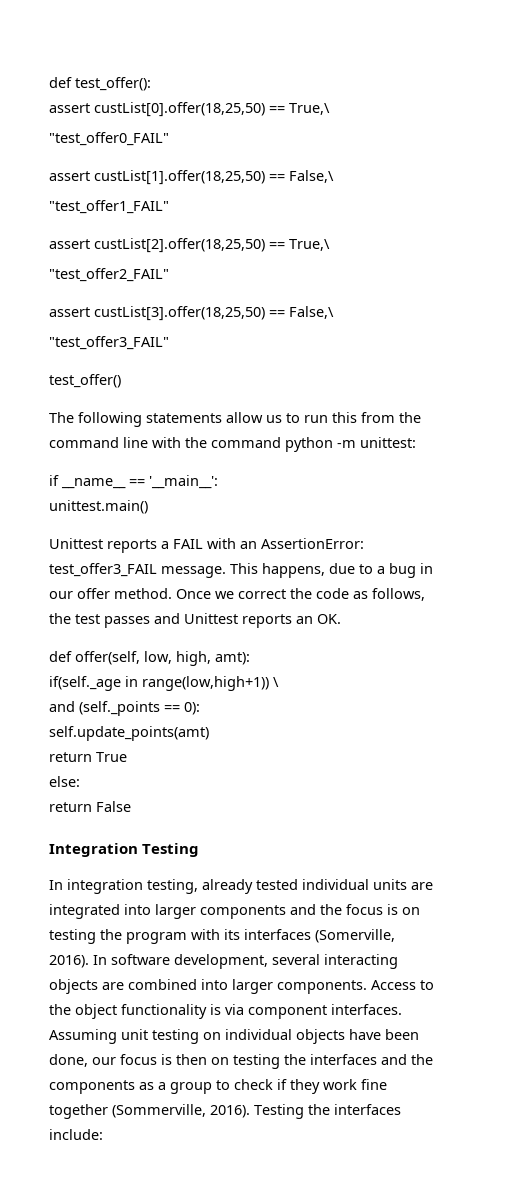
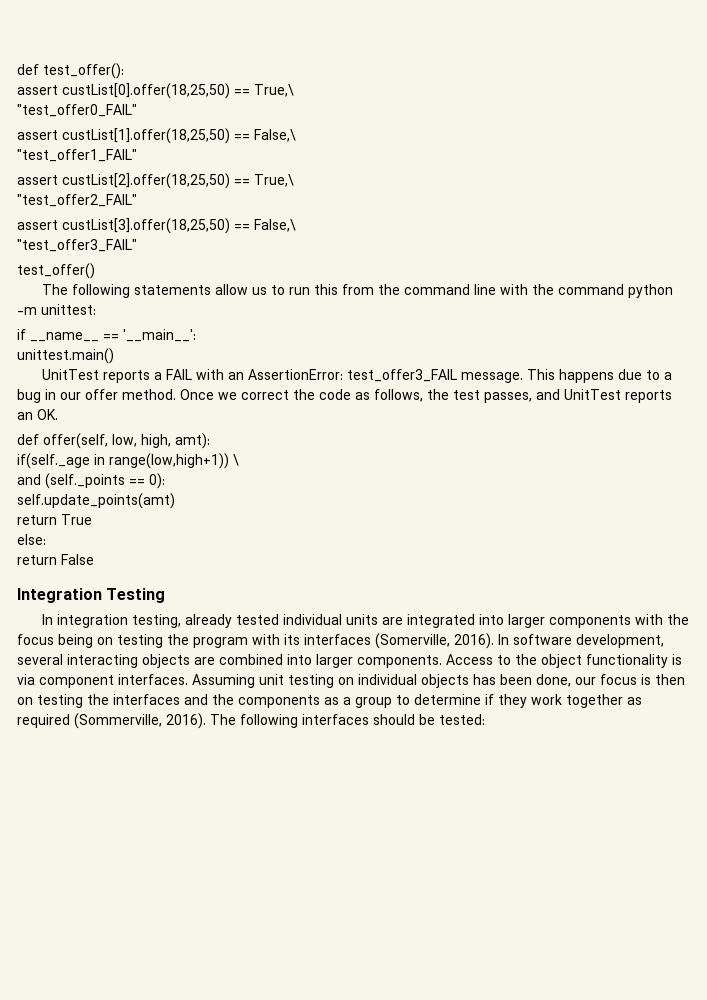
[49,538,103,549] Unittest -> [42,369,100,380] UnitTest
[262,563,325,578] happens, -> [559,369,615,383] happens
[104,613,238,628] passes and Unittest -> [484,389,621,403] passes, and UnitTest
[290,904,316,915] and -> [635,614,664,625] with
[387,904,398,915] is -> [58,634,93,648] being
[349,1029,381,1040] have -> [473,674,496,685] has
[234,1079,273,1090] check -> [414,694,481,705] determine
[361,1079,387,1090] [49,1104,401,1119] [49,1129,103,1140] fine together (Sommerville, 2016). Testing the interfaces include: -> [566,694,642,708] [17,713,485,729] together as required (Sommerville, 2016). The following interfaces should be tested:

